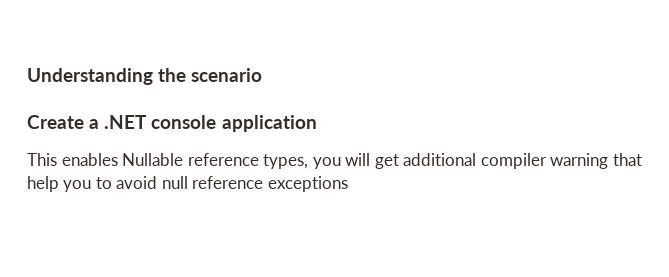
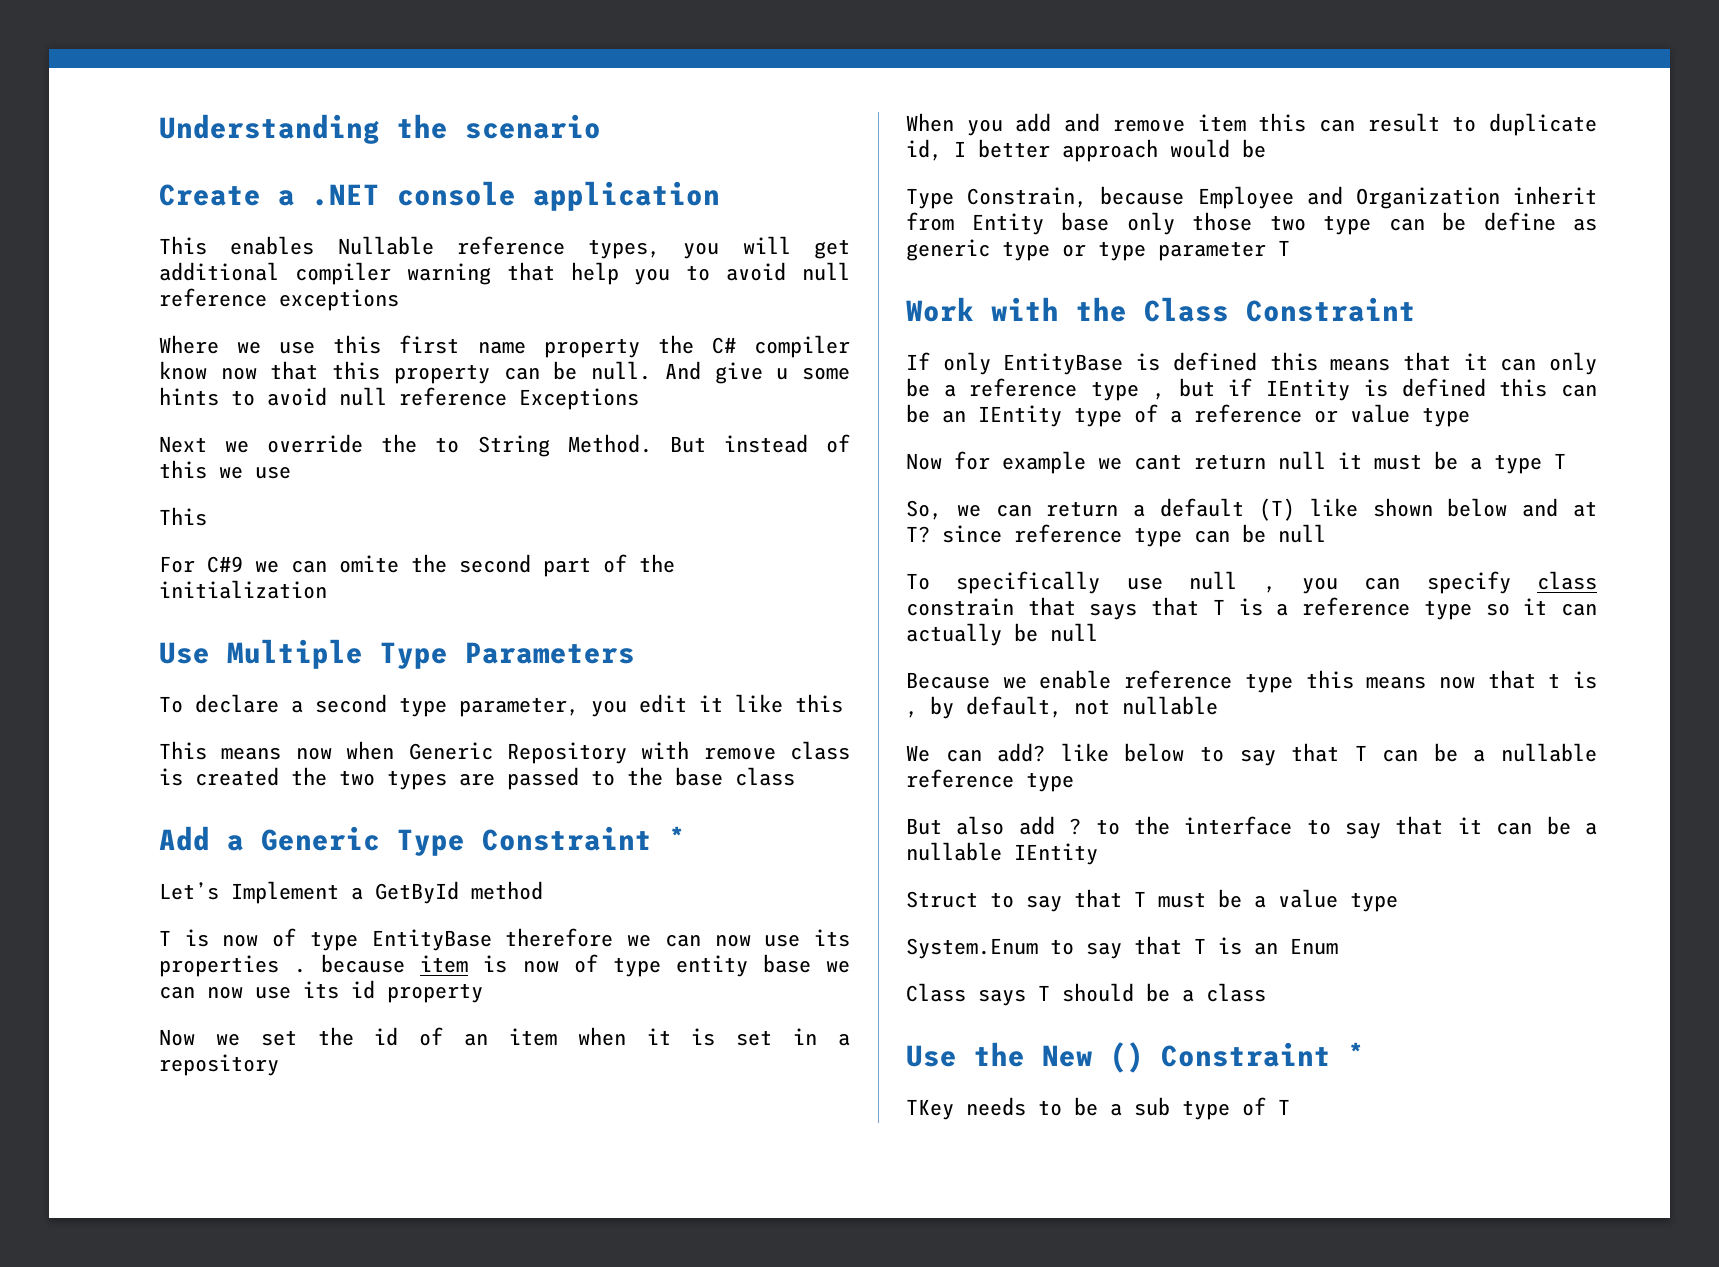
(348, 184) none -> [159,335,850,358] [159,361,851,384] [159,387,639,410] [159,434,850,457] [159,460,291,479] [159,507,207,526] [159,554,675,577] [159,580,327,599] [159,639,635,669] [159,694,843,717] [159,741,850,764] [159,767,795,790] [159,826,686,856] [159,881,543,904] [159,928,851,951] [159,954,851,977] [159,980,483,1003] [159,1027,850,1046] [159,1054,279,1076] [906,113,1597,136] [906,139,1266,162] [906,186,1597,209] [906,212,1597,235] [906,239,1290,261] [906,297,1416,322] [906,352,1597,375] [906,378,1597,401] [906,404,1470,427] [906,451,1566,474] [906,498,1597,521] [906,524,1326,547] [906,571,1597,594] [906,597,1597,620] [906,623,1098,646] [906,670,1598,693] [906,696,1218,719] [906,743,1597,766] [906,769,1074,792] [906,816,1597,839] [906,842,1098,865] [906,889,1398,912] [906,936,1338,959] [906,983,1266,1006] [906,1042,1365,1073] [906,1097,1290,1120] // Where we use this first name property the C# compiler know now that this property can be null. And give u some hints to avoid null reference Exceptions // Next we override the to String Method. But instead of this we use // This // For C#9 we can omite the second part of the initialization // Use Multiple Type Parameters // To declare a second type parameter, you edit it like this // This means now when Generic Repository with remove class is created the two types are passed to the base class // Add a Generic Type Constraint * // Let’s Implement a GetById method // T is now of type EntityBase therefore we can now use its properties . because item is now of type entity base we can now use its id property // Now we set the id of an item when it is set in a repository // When you add and remove item this can result to duplicate id, I better approach would be // Type Constrain, because Employee and Organization inherit from Entity base only those two type can be define as generic type or type parameter T // Work with the Class Constraint // If only EntityBase is defined this means that it can only be a reference type , but if IEntity is defined this can be an IEntity type of a reference or value type // Now for example we cant return null it must be a type T // So, we can return a default (T) like shown below and at T? since reference type can be null // To specifically use null , you can specify class constrain that says that T is a reference type so it can actually be null // Because we enable reference type this means now that t is , by default, not nullable // We can add? like below to say that T can be a nullable reference type // But also add ? to the interface to say that it can be a nullable IEntity // Struct to say that T must be a value type // System.Enum to say that T is an Enum // Class says T should be a class // Use the New () Constraint * // TKey needs to be a sub type of T

